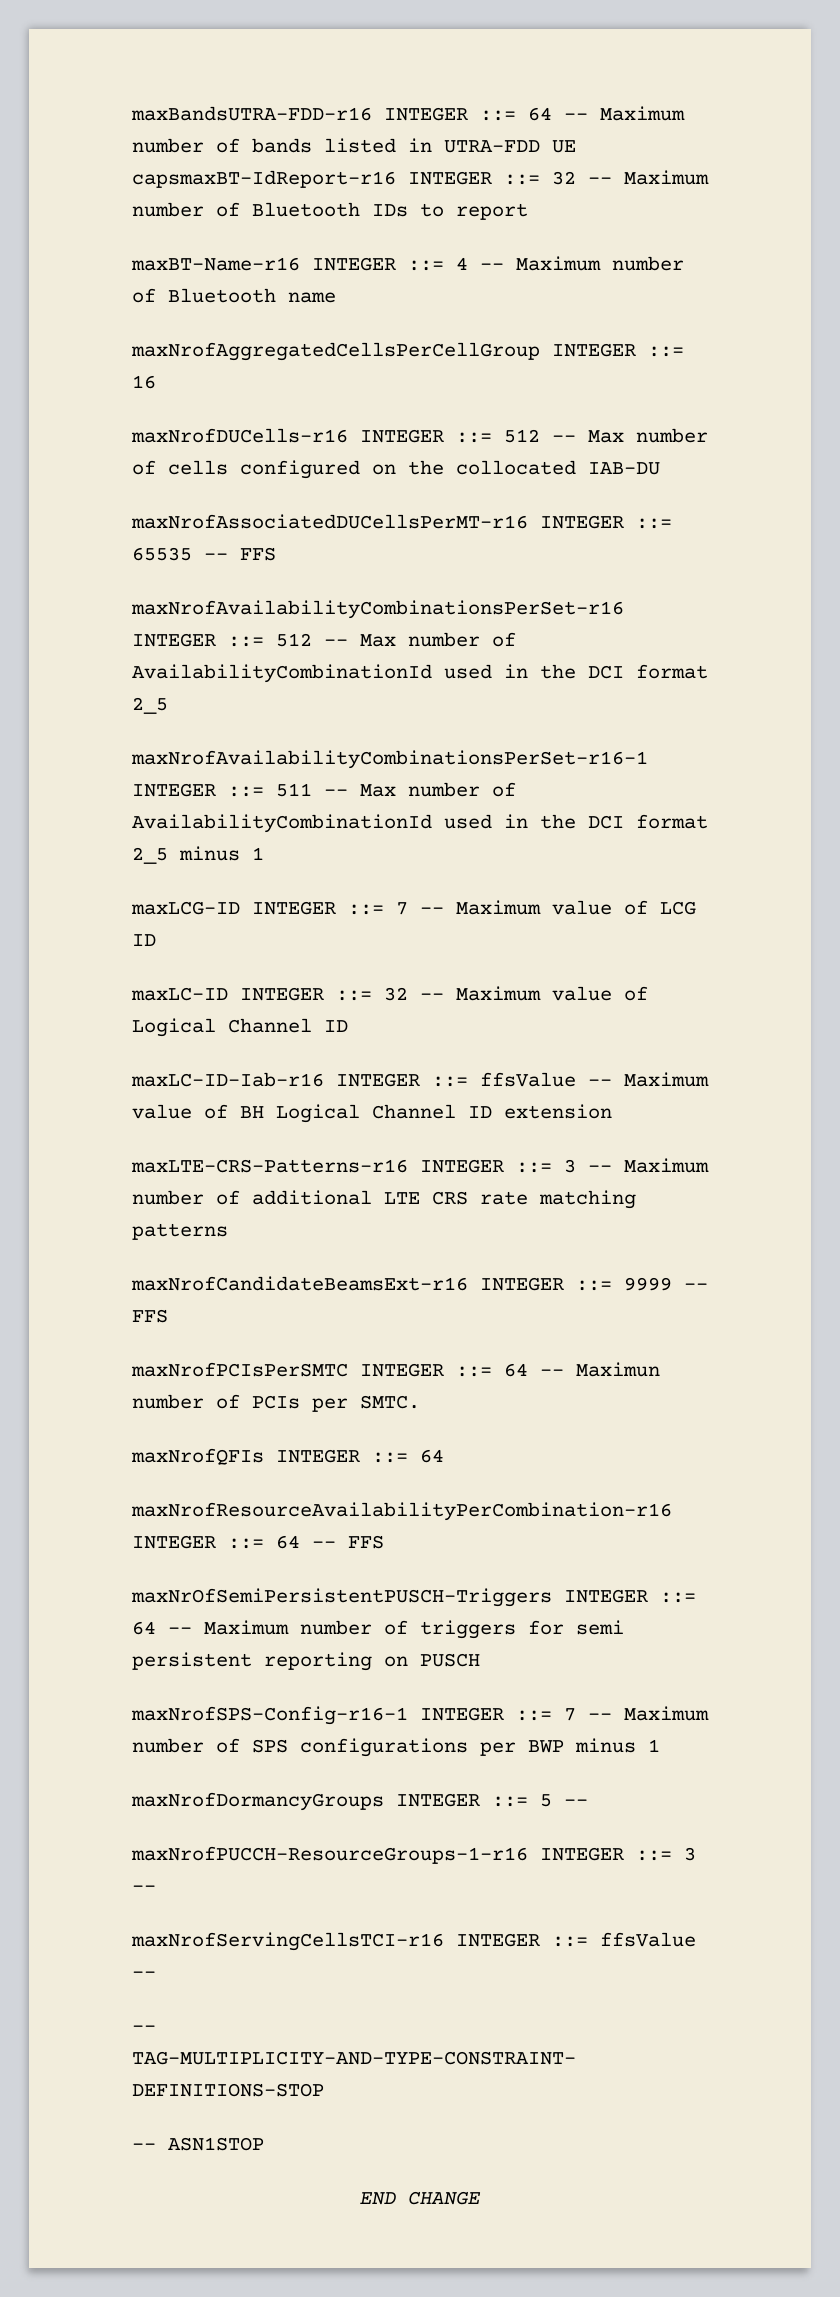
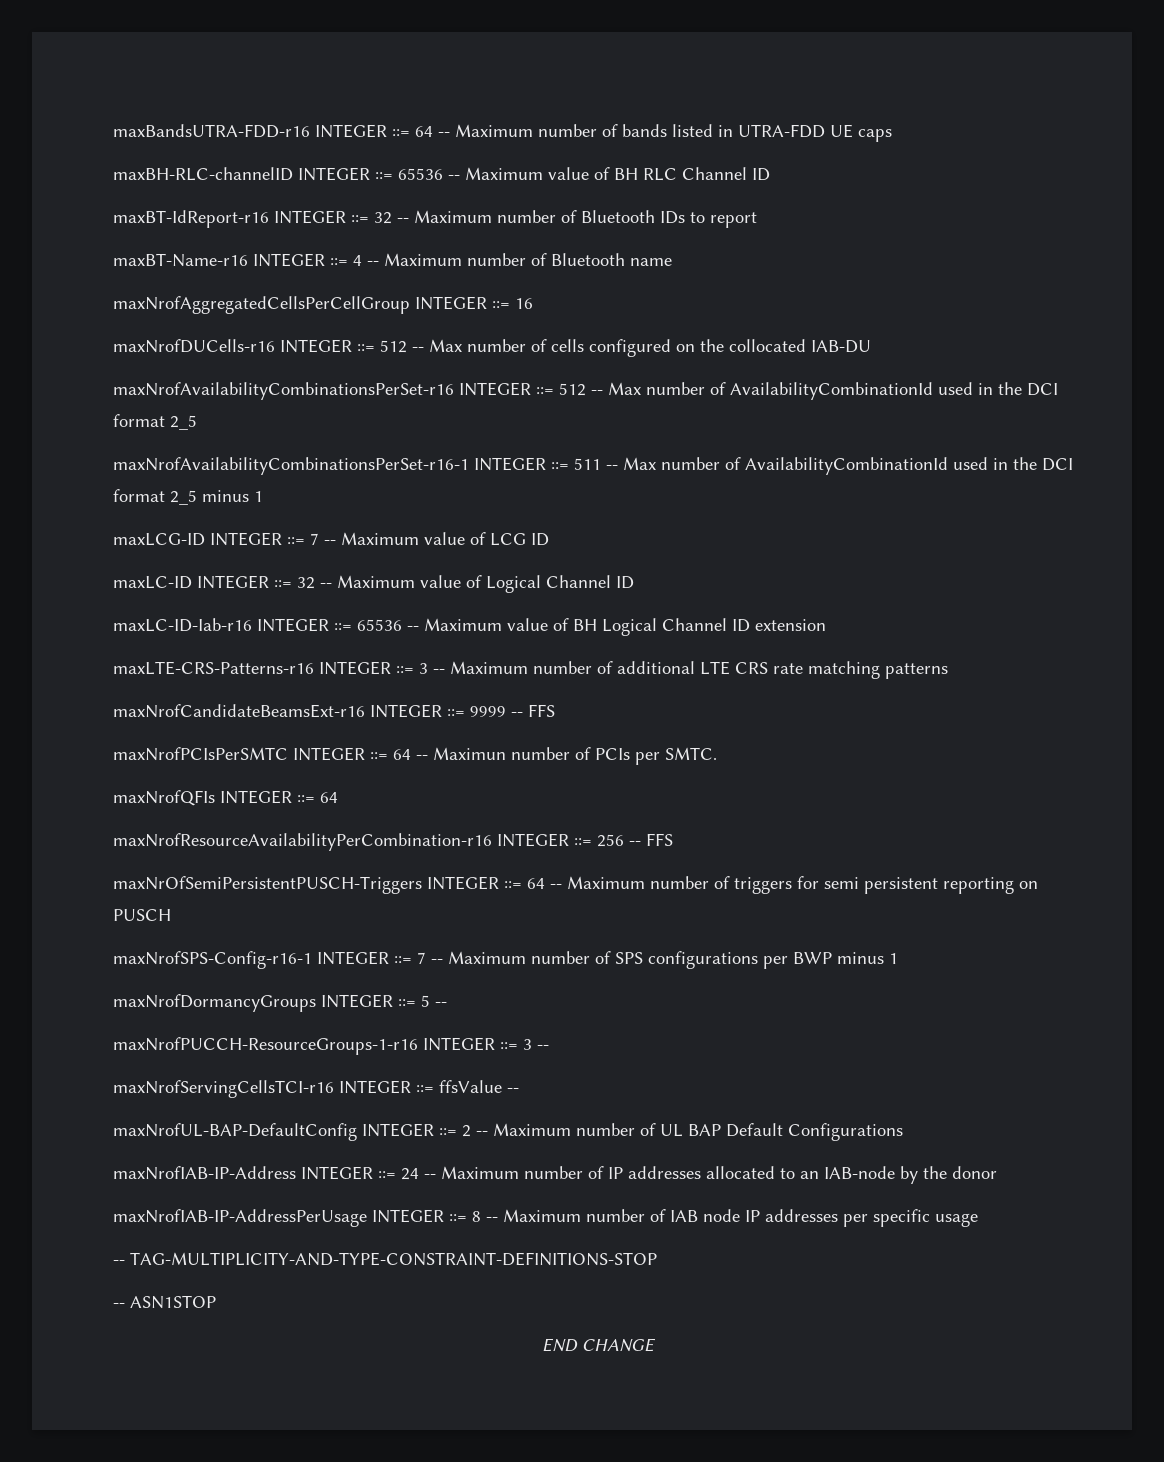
[132,170,396,188] capsmaxBT-IdReport-r16 -> [858,129,892,142] [113,167,770,181] [113,210,269,228] caps // maxBH-RLC-channelID INTEGER ::= 65536 -- Maximum value of BH RLC Channel ID // maxBT-IdReport-r16
[131,514,672,529] [132,547,276,561] // maxNrofAssociatedDUCellsPerMT-r16 INTEGER ::= 65535 -- FFS -> (871, 346) none
[480,1072,576,1087] ffsValue -> [357,619,402,631] 65536
[276,1535,300,1549] 64 -> [597,834,624,847] 256
(156, 1974) none -> [113,1123,903,1141] [113,1166,997,1184] [113,1209,978,1227] // maxNrofUL-BAP-DefaultConfig INTEGER ::= 2 -- Maximum number of UL BAP Default Configurations // maxNrofIAB-IP-Address INTEGER ::= 24 -- Maximum number of IP addresses allocated to an IAB-node by the donor // maxNrofIAB-IP-AddressPerUsage INTEGER ::= 8 -- Maximum number of IAB node IP addresses per specific usage

